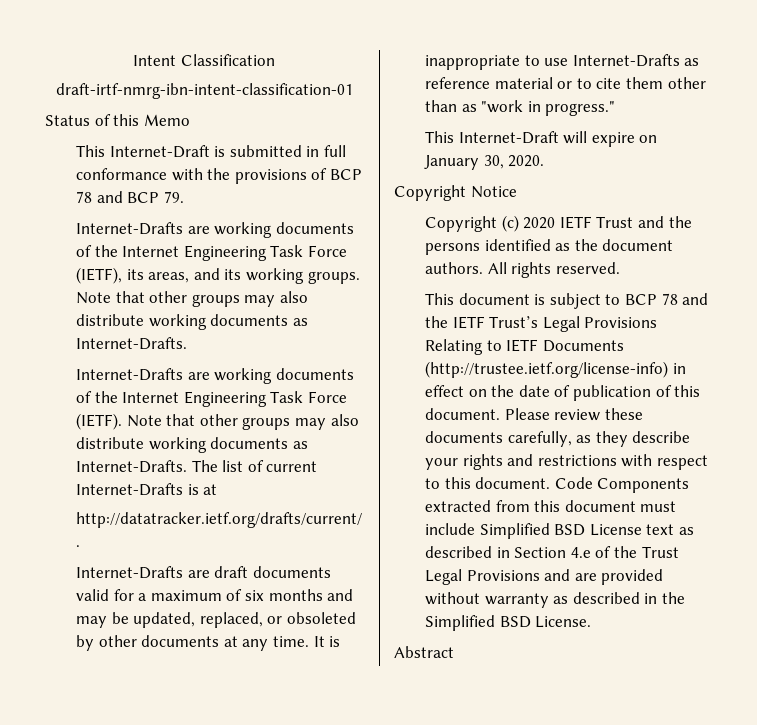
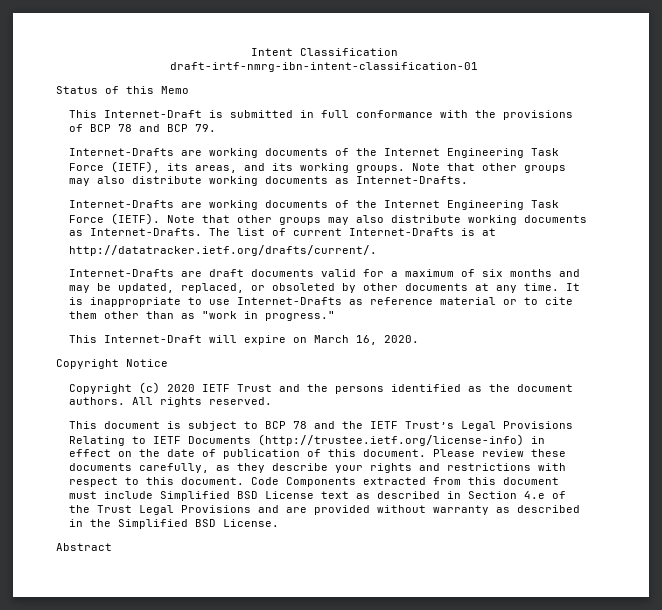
[424,155,504,170] January 30, -> [314,335,378,345] March 16,

